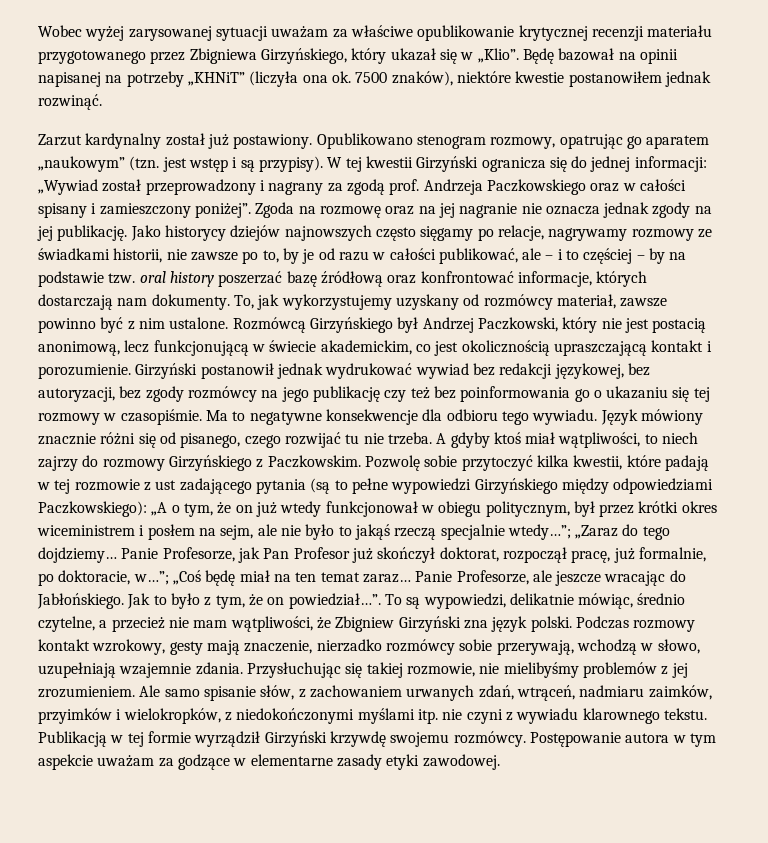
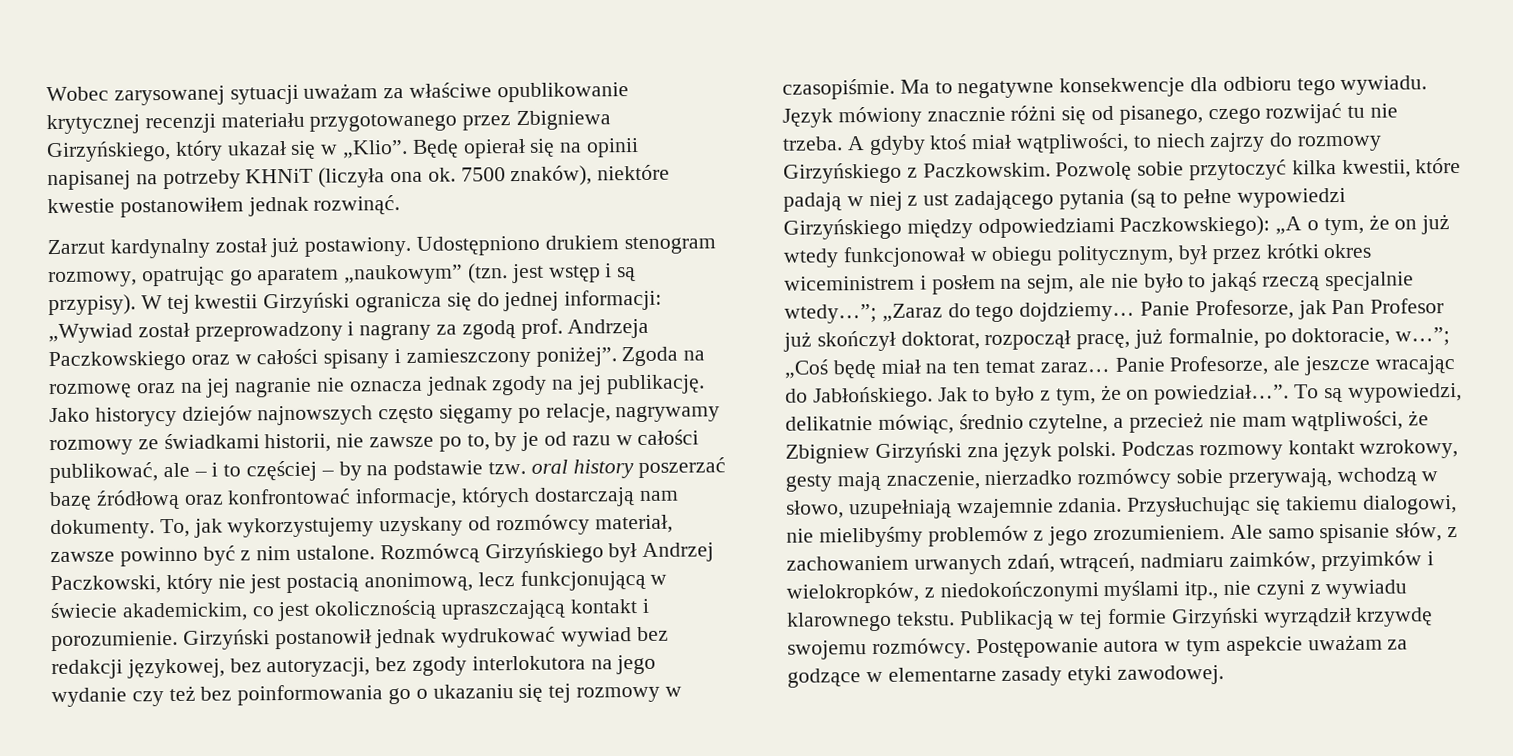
[85,26,125,41] wyżej -> (109, 94) none
[558,48,615,61] bazował -> [462,138,556,159] opierał się
[187,72,245,86] „KHNiT” -> [245,168,314,184] KHNiT
[316,133,413,149] Opublikowano -> [416,235,619,256] Udostępniono drukiem
[187,386,257,402] rozmówcy -> [471,655,586,671] interlokutora
[312,386,380,402] publikację -> [51,687,127,708] wydanie
[54,479,140,494] tej rozmowie -> [868,191,903,212] niej
[366,662,475,678] takiej rozmowie, -> [1285,495,1457,515] takiemu dialogowi,
[671,663,688,678] jej -> [1048,526,1089,546] jego
[417,709,438,724] itp. -> [1184,581,1219,601] itp.,
[194,731,327,747] wyrządził Girzyński -> [1170,607,1352,629] Girzyński wyrządził

